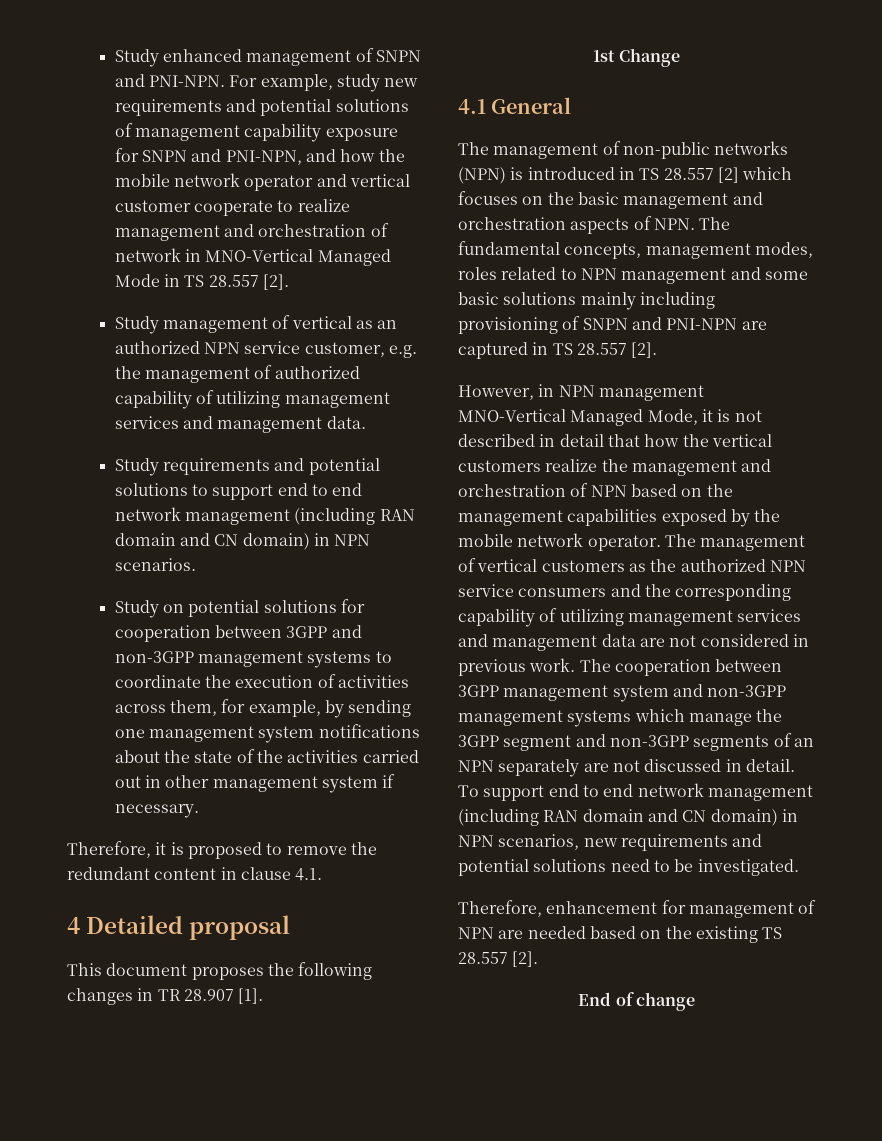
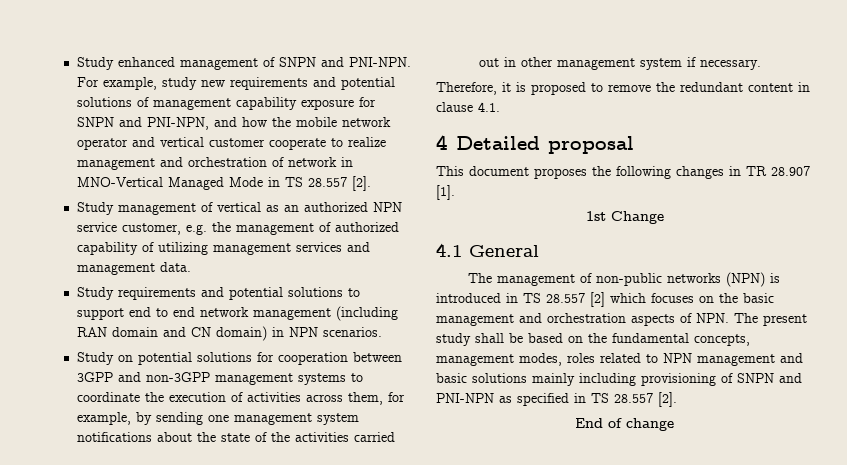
(731, 223) none -> [763,314,807,326] [436,333,607,346] present study shall be based on the
[764,271,808,280] some -> (803, 358) none
[741,321,767,330] [458,342,658,359] [458,384,704,401] [458,409,762,426] [458,434,772,447] [458,459,772,476] [458,483,733,497] [458,509,781,527] [458,533,806,551] [458,558,806,572] [458,584,792,601] [458,608,802,627] [458,634,809,651] [458,658,783,676] [458,684,787,702] [458,709,783,727] [458,733,814,751] [458,759,795,777] [458,783,813,801] [458,809,798,826] [458,834,763,851] [458,859,799,876] [458,900,817,918] [458,926,783,943] [458,951,539,967] are captured in TS 28.557 [2]. // However, in NPN management MNO-Vertical Managed Mode, it is not described in detail that how the vertical customers realize the management and orchestration of NPN based on the management capabilities exposed by the mobile network operator. The management of vertical customers as the authorized NPN service consumers and the corresponding capability of utilizing management services and management data are not considered in previous work. The cooperation between 3GPP management system and non-3GPP management systems which manage the 3GPP segment and non-3GPP segments of an NPN separately are not discussed in detail. To support end to end network management (including RAN domain and CN domain) in NPN scenarios, new requirements and potential solutions need to be investigated. // Therefore, enhancement for management of NPN are needed based on the existing TS 28.557 [2]. -> [499,392,677,407] as specified in TS 28.557 [2].

